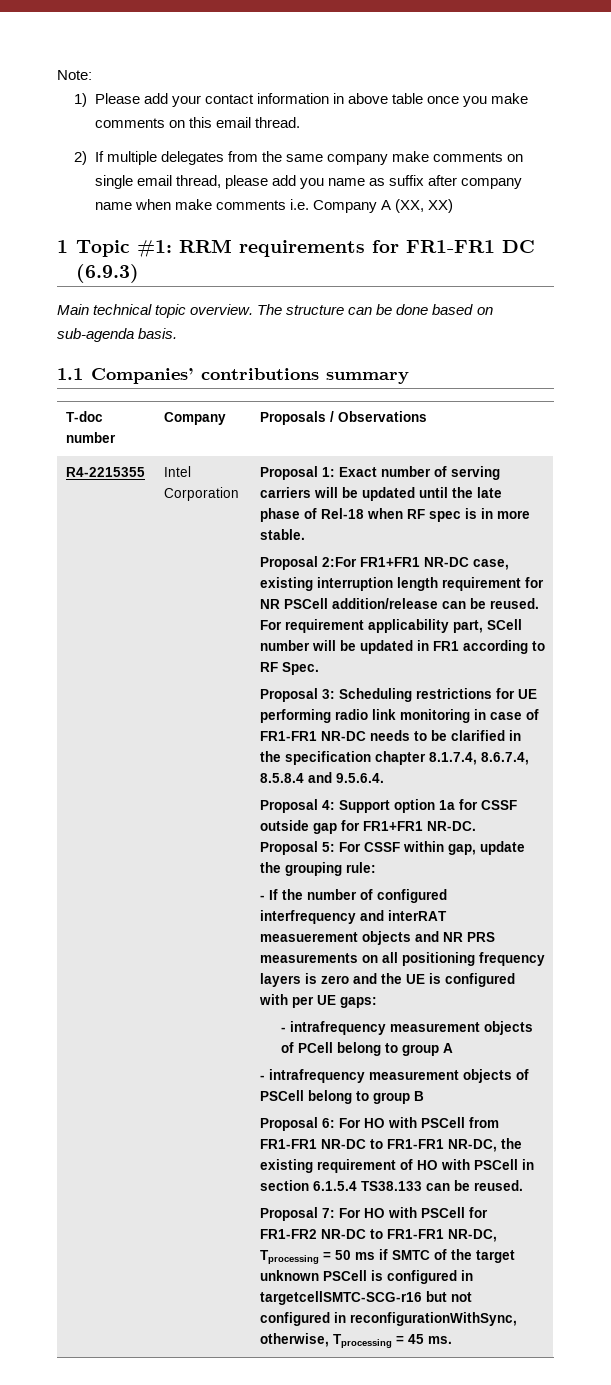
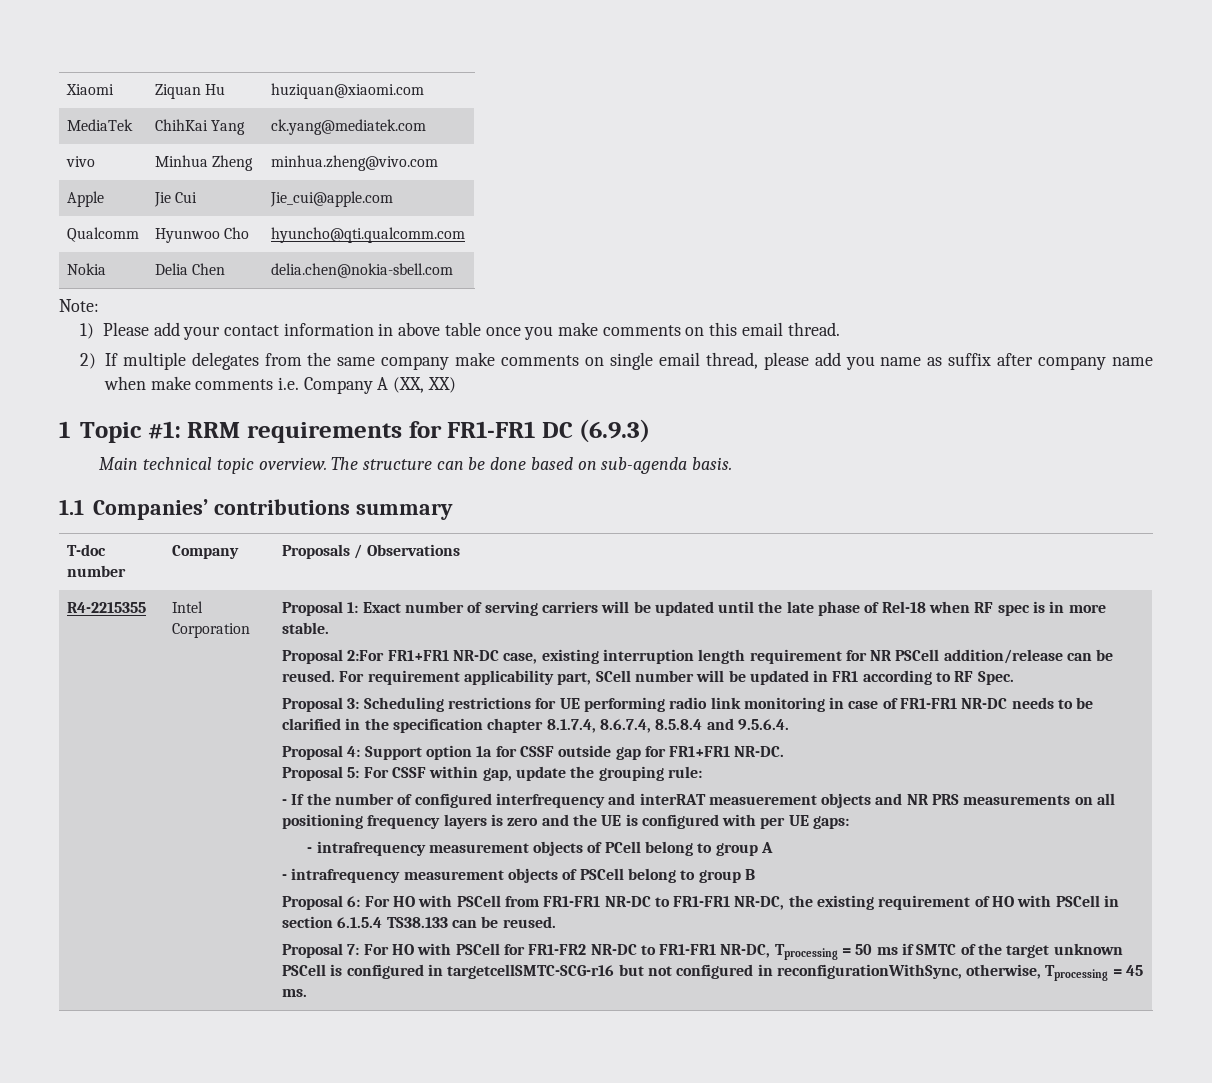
(57, 75) none -> [65,84,114,95] [154,84,226,99] [270,83,424,99] [66,119,133,131] [154,119,246,135] [270,119,426,135] [65,156,95,167] [154,155,254,171] [270,155,438,171] [66,191,104,207] [153,192,198,207] [269,191,393,207] [66,227,139,242] [154,227,250,243] [270,227,465,243] [66,263,106,275] [154,263,226,275] [270,263,453,278] Xiaomi | Ziquan Hu | huziquan@xiaomi.com // MediaTek | ChihKai Yang | ck.yang@mediatek.com // vivo | Minhua Zheng | minhua.zheng@vivo.com // Apple | Jie Cui | Jie_cui@apple.com // Qualcomm | Hyunwoo Cho | hyuncho@qti.qualcomm.com // Nokia | Delia Chen | delia.chen@nokia-sbell.com //

